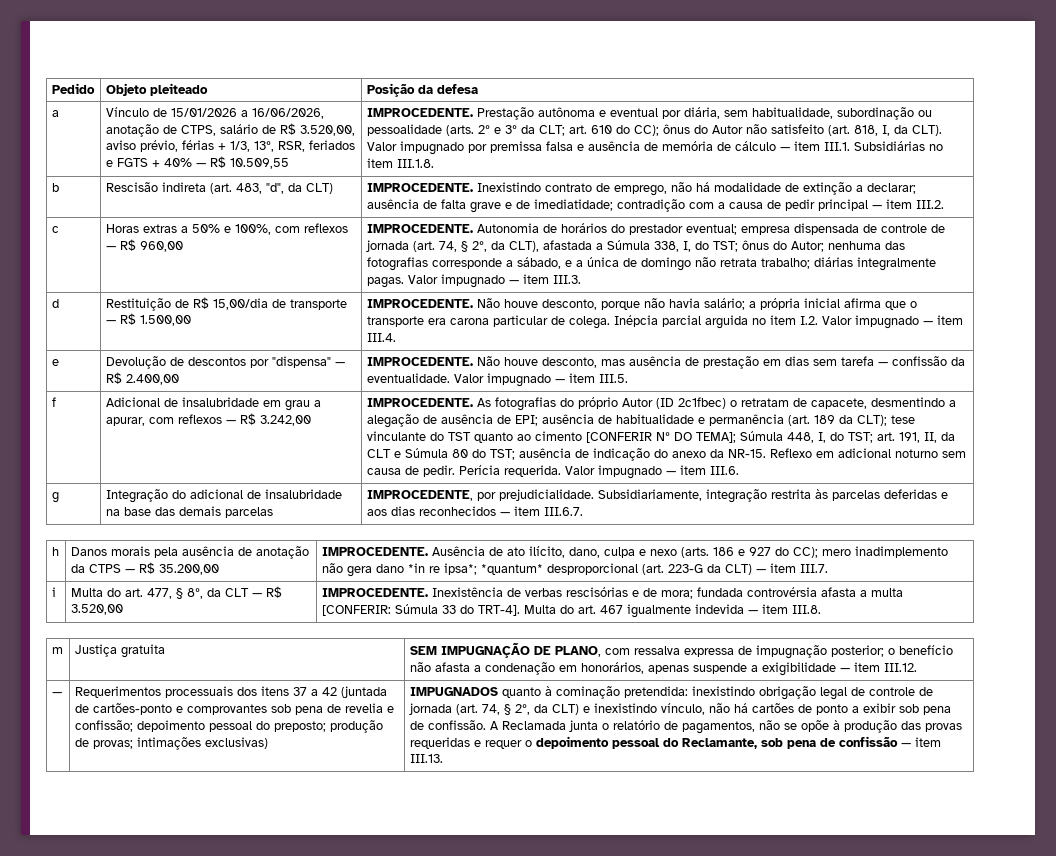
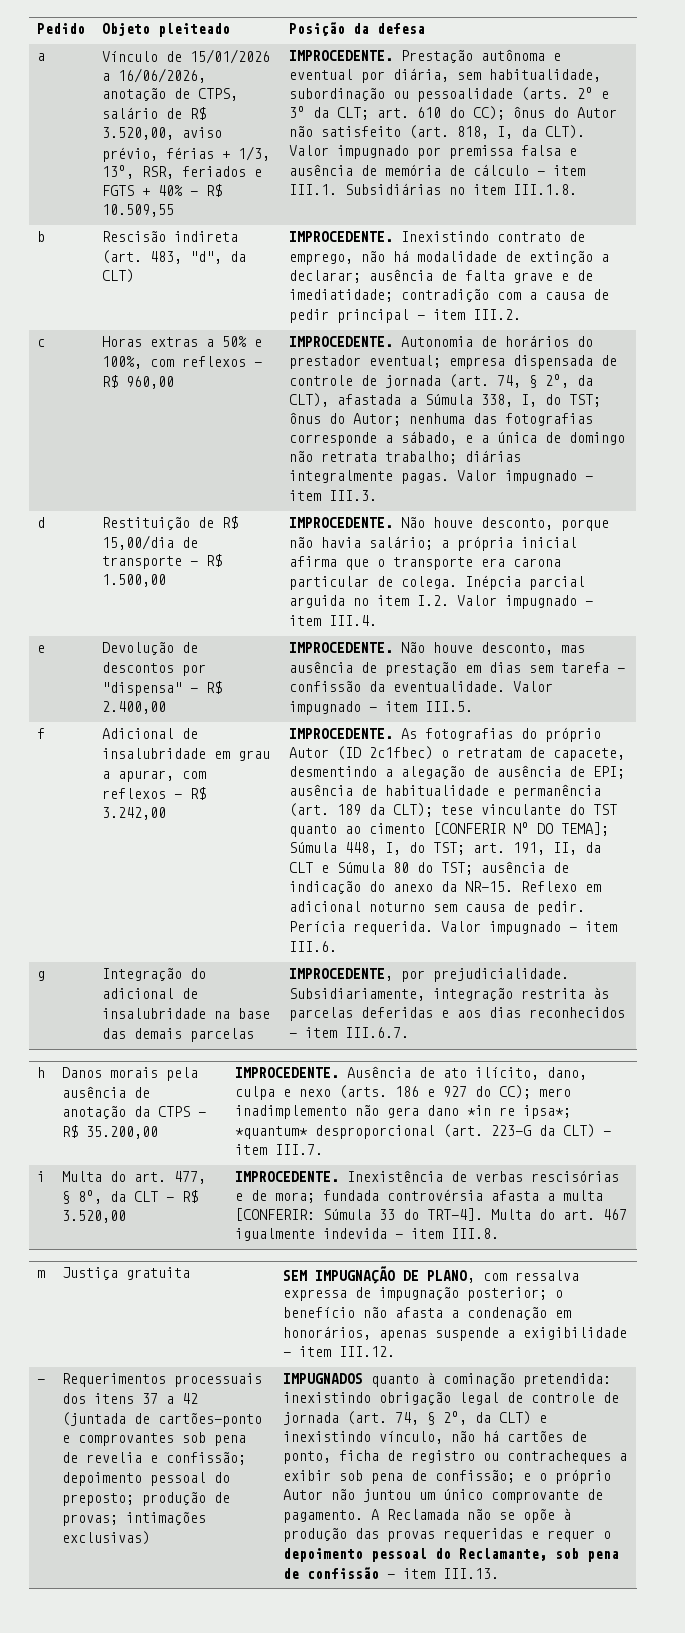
[815,704,848,715] ponto -> [283,1450,612,1464] ponto, ficha de registro ou contracheques
[427,720,755,734] confissão. A Reclamada junta o relatório de pagamentos, -> [435,1469,612,1484] [283,1489,604,1503] [283,1509,460,1523] confissão; e o próprio Autor não juntou um único comprovante de pagamento. A Reclamada

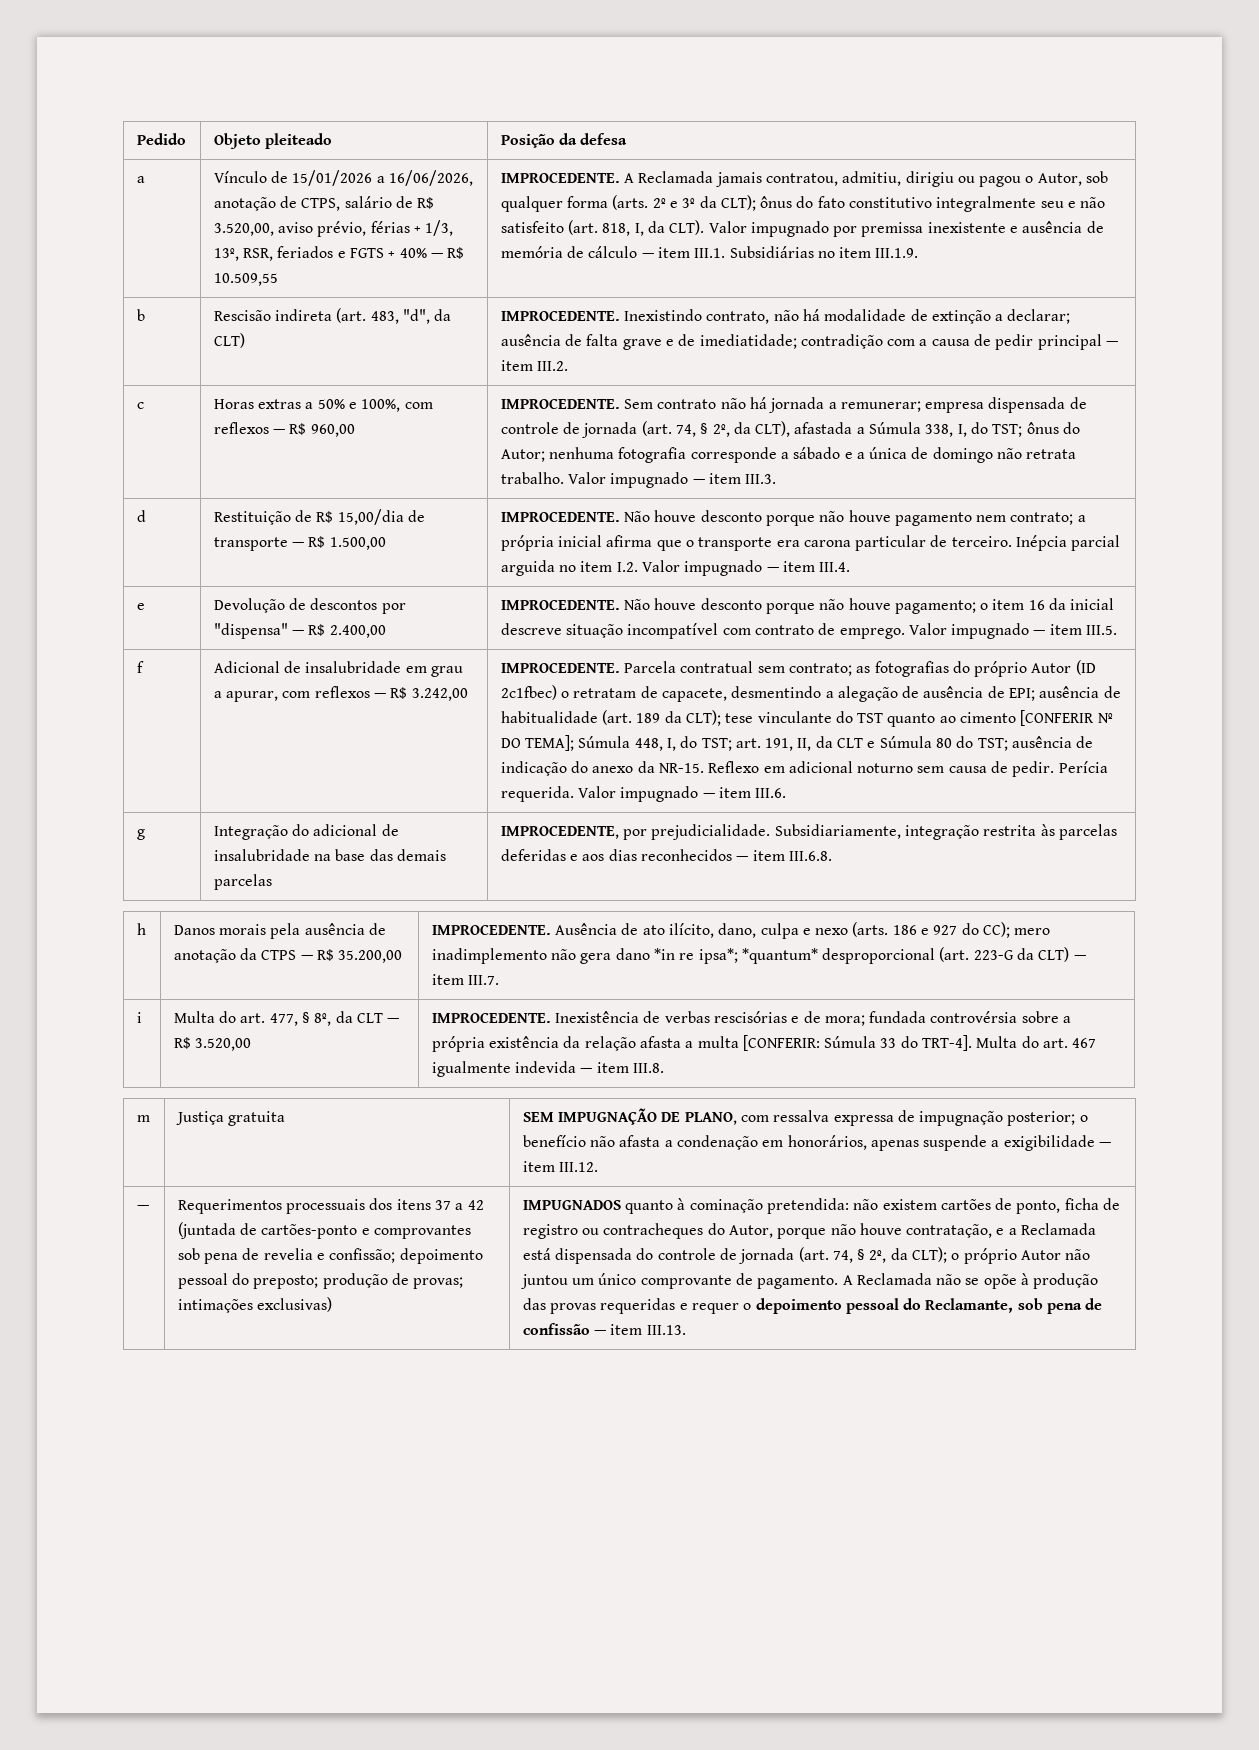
[401,49,562,63] [289,68,602,83] [289,88,514,102] Prestação autônoma e eventual por diária, sem habitualidade, subordinação ou pessoalidade -> [623,171,1109,187] [500,196,608,212] A Reclamada jamais contratou, admitiu, dirigiu ou pagou o Autor, sob qualquer forma
[337,106,618,120] CLT; art. 610 do CC); ônus do Autor -> [720,195,1077,212] CLT); ônus do fato constitutivo integralmente seu e
[521,145,562,156] falsa -> [927,222,1006,233] inexistente
[513,184,578,195] III.1.8. -> [875,248,919,258] III.1.9.
[497,231,586,242] [289,253,354,265] contrato de emprego, -> [706,311,770,324] contrato,
[401,335,594,347] [289,355,442,369] Autonomia de horários do prestador eventual; -> [623,397,921,413] Sem contrato não há jornada a remunerar;
[473,413,594,426] das fotografias -> [618,447,687,463] fotografia
[401,431,458,445] sábado, -> [793,447,841,459] sábado
[385,450,522,464] [289,470,450,484] trabalho; diárias integralmente pagas. -> [500,472,564,484] trabalho.
[481,517,610,531] [289,536,434,550] desconto, porque não havia salário; -> [700,510,1074,526] desconto porque não houve pagamento nem contrato;
[401,576,458,589] colega. -> [951,536,1012,547] terceiro.
[481,642,586,655] [289,661,626,676] [289,681,506,692] desconto, mas ausência de prestação em dias sem tarefa — confissão da eventualidade. -> [700,598,1115,614] [500,623,905,639] desconto porque não houve pagamento; o item 16 da inicial descreve situação incompatível com contrato de emprego.
[401,728,418,739] As -> [623,661,871,676] Parcela contratual sem contrato; as
[497,784,602,799] e permanência -> (598, 717) none
[345,1027,410,1038] III.6.7. -> [788,851,832,861] III.6.8.
(484, 1195) none -> [1021,1011,1072,1023] [431,1036,636,1052] sobre a própria existência da relação
[283,1392,620,1405] [283,1411,548,1425] [283,1430,588,1444] [283,1450,628,1464] [283,1470,532,1484] inexistindo obrigação legal de controle de jornada (art. 74, § 2º, da CLT) e inexistindo vínculo, não há cartões de ponto, ficha de registro ou contracheques a exibir sob pena de confissão; e -> [853,1198,1121,1214] [522,1223,1097,1239] [522,1247,948,1264] não existem cartões de ponto, ficha de registro ou contracheques do Autor, porque não houve contratação, e a Reclamada está dispensada do controle de jornada (art. 74, § 2º, da CLT);

